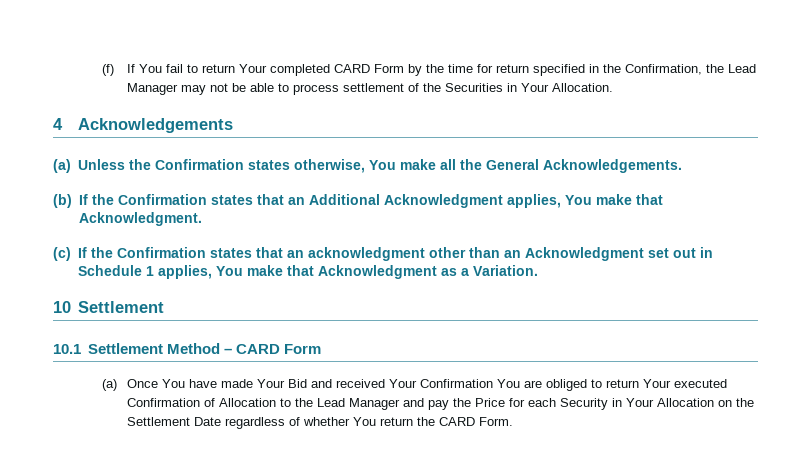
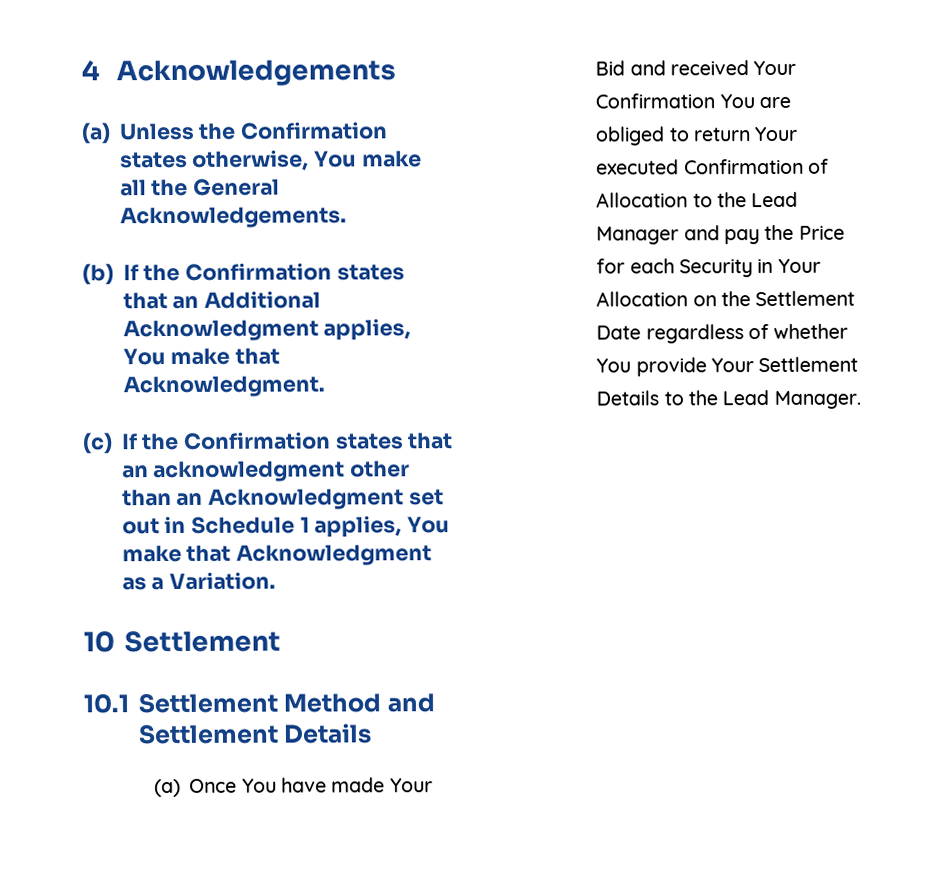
[102,64,757,76] [127,83,614,95] (f) If You fail to return Your completed CARD Form by the time for return specified in the Confirmation, the Lead Manager may not be able to process settlement of the Securities in Your Allocation. // -> (81, 70) none
[223,344,321,354] – CARD Form -> [386,693,435,713] [137,723,373,745] and Settlement Details
[380,417,514,426] return the CARD Form. -> [635,356,859,377] [596,390,861,410] provide Your Settlement Details to the Lead Manager.

